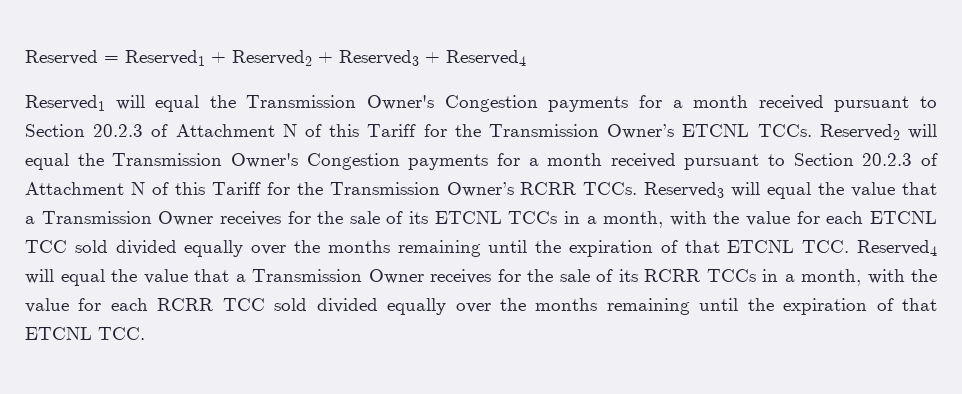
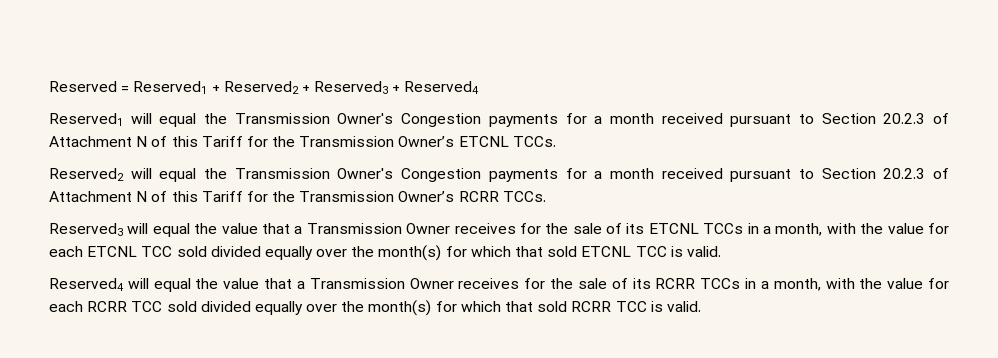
(812, 130) none -> (556, 141) //
(638, 188) none -> (546, 196) //
[327,240,850,257] months remaining until the expiration of that ETCNL TCC. -> [378,245,721,261] month(s) for which that sold ETCNL TCC is valid. //
[535,298,937,315] [25,327,145,340] months remaining until the expiration of that ETCNL TCC. -> [368,300,701,316] month(s) for which that sold RCRR TCC is valid.

